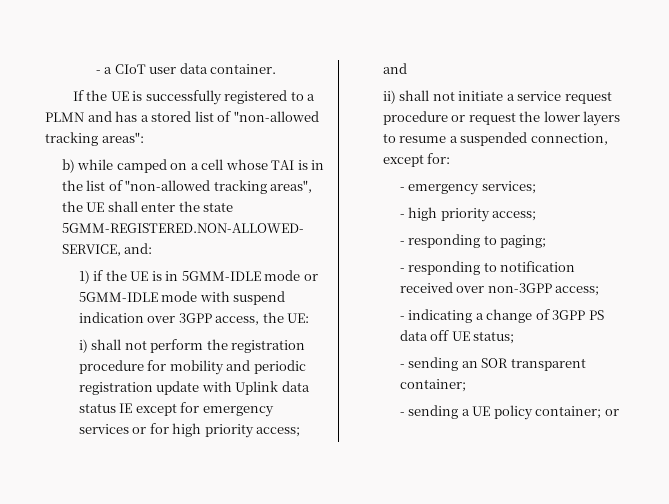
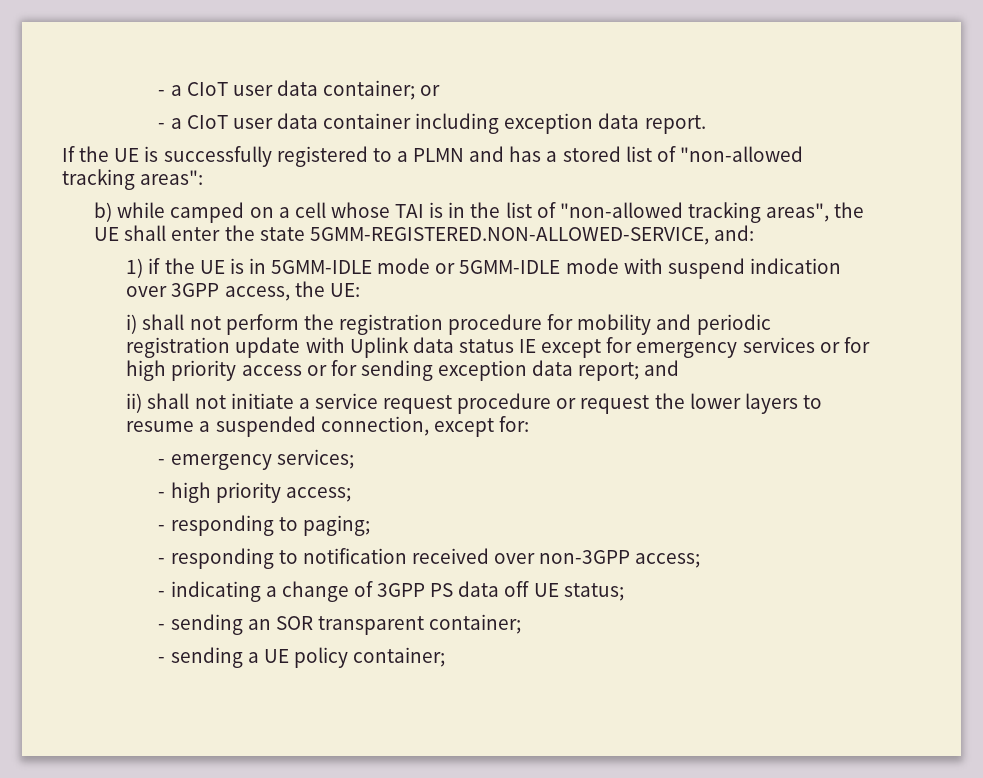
[95,63,277,74] - a CIoT user data container. -> [158,80,441,100] [158,113,706,134] - a CIoT user data container; or // - a CIoT user data container including exception data report.
[256,427,301,437] access; -> [241,360,640,381] access or for sending exception data report;
[604,409,619,416] or -> (446, 657) none

